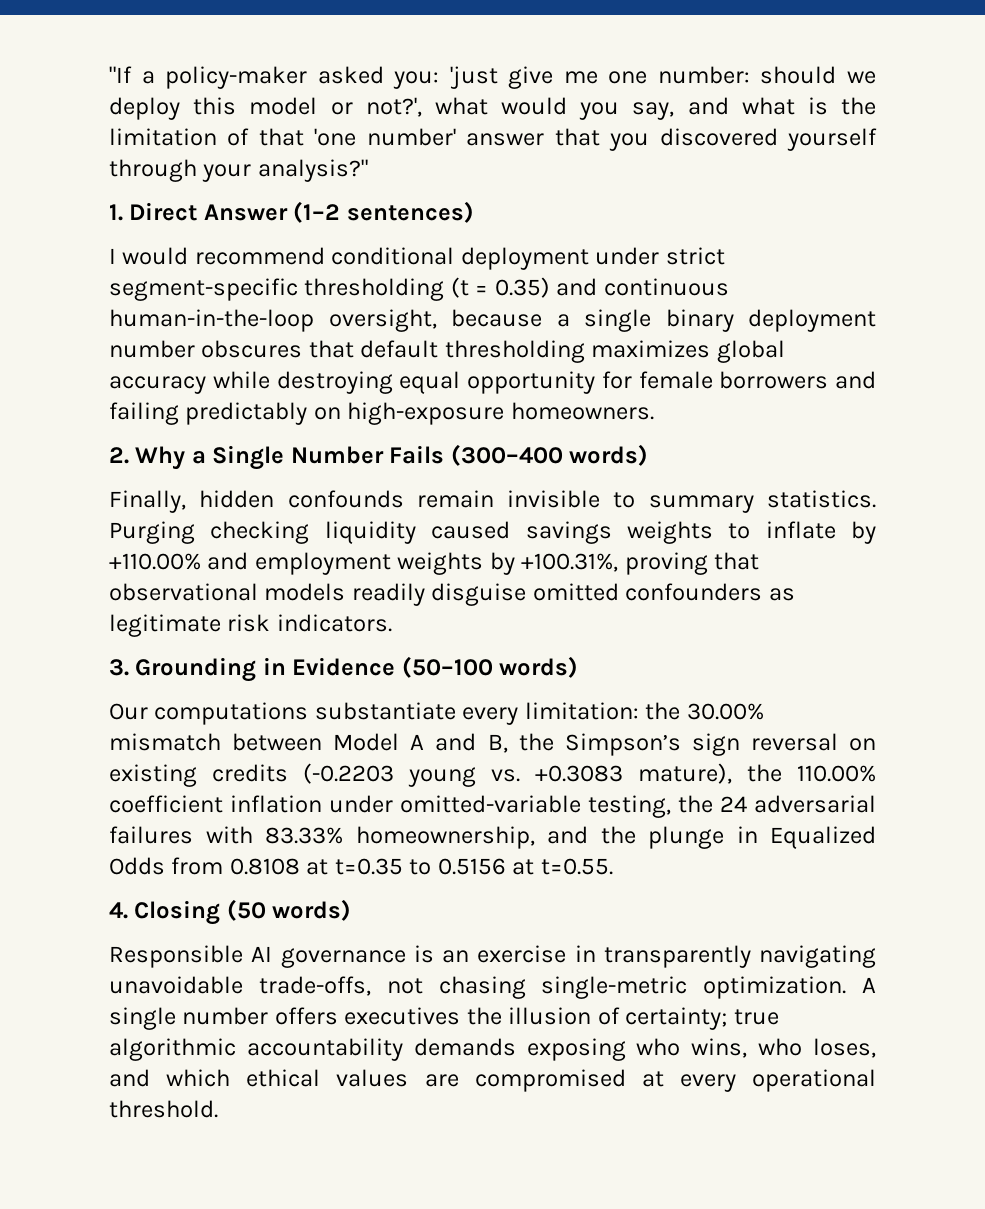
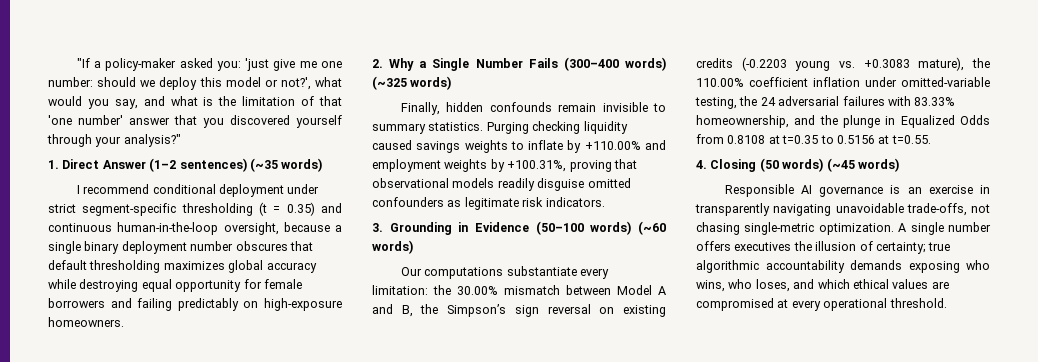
(474, 212) none -> [249,158,323,172] (~35 words)
[122,247,189,265] would -> (80, 189) none
(649, 455) none -> [372,76,452,90] (~325 words)
(579, 667) none -> [638,221,666,235] [372,240,413,254] (~60 words)
(352, 910) none -> [826,158,899,172] (~45 words)

